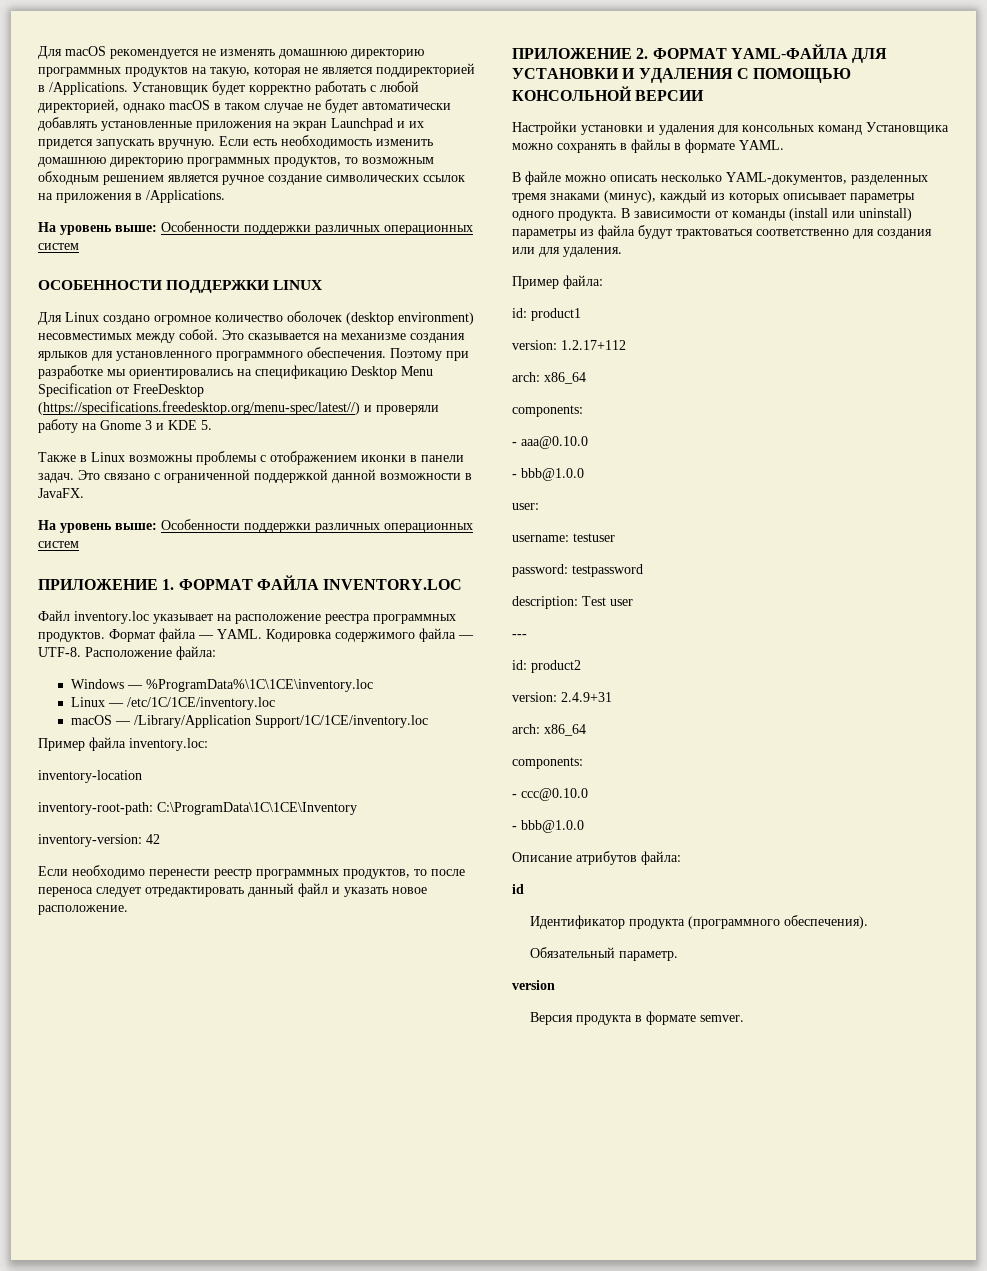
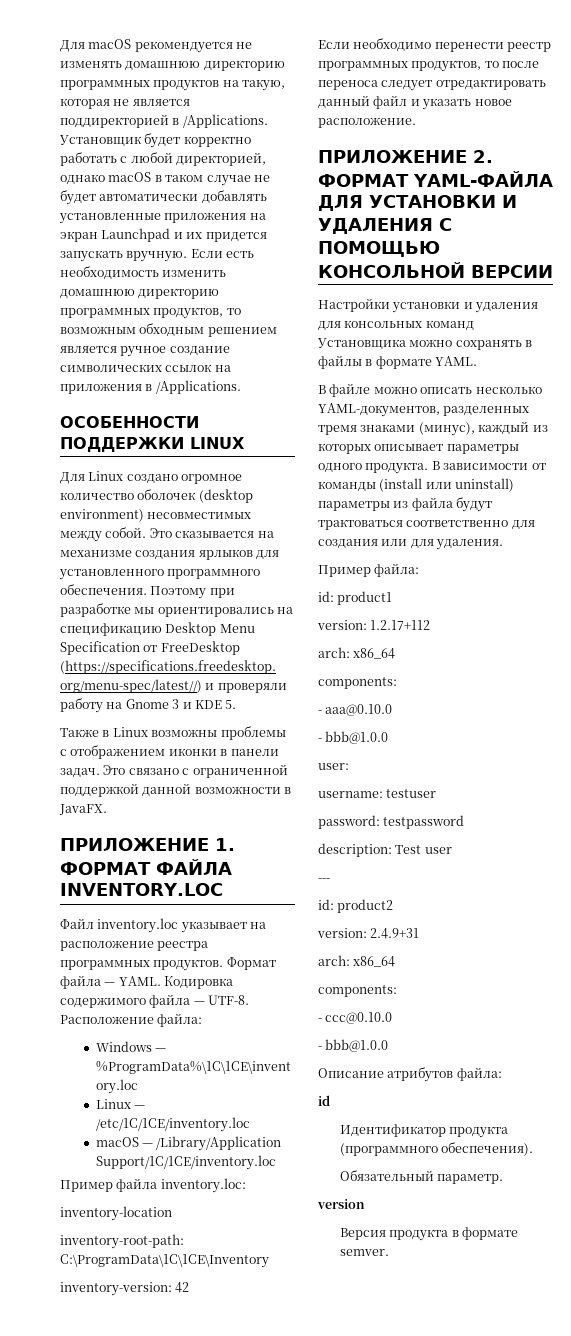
[38,221,473,235] [38,243,79,250] // На уровень выше: Особенности поддержки различных операционных систем -> (241, 387) none
[38,519,473,533] [38,541,79,548] // На уровень выше: Особенности поддержки различных операционных систем -> (107, 809) none

